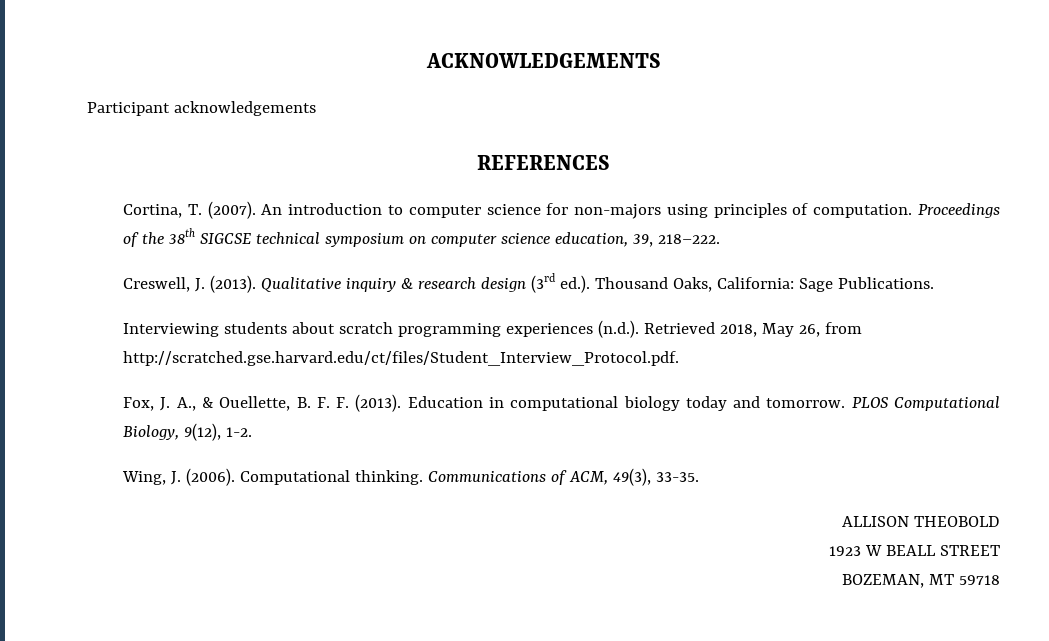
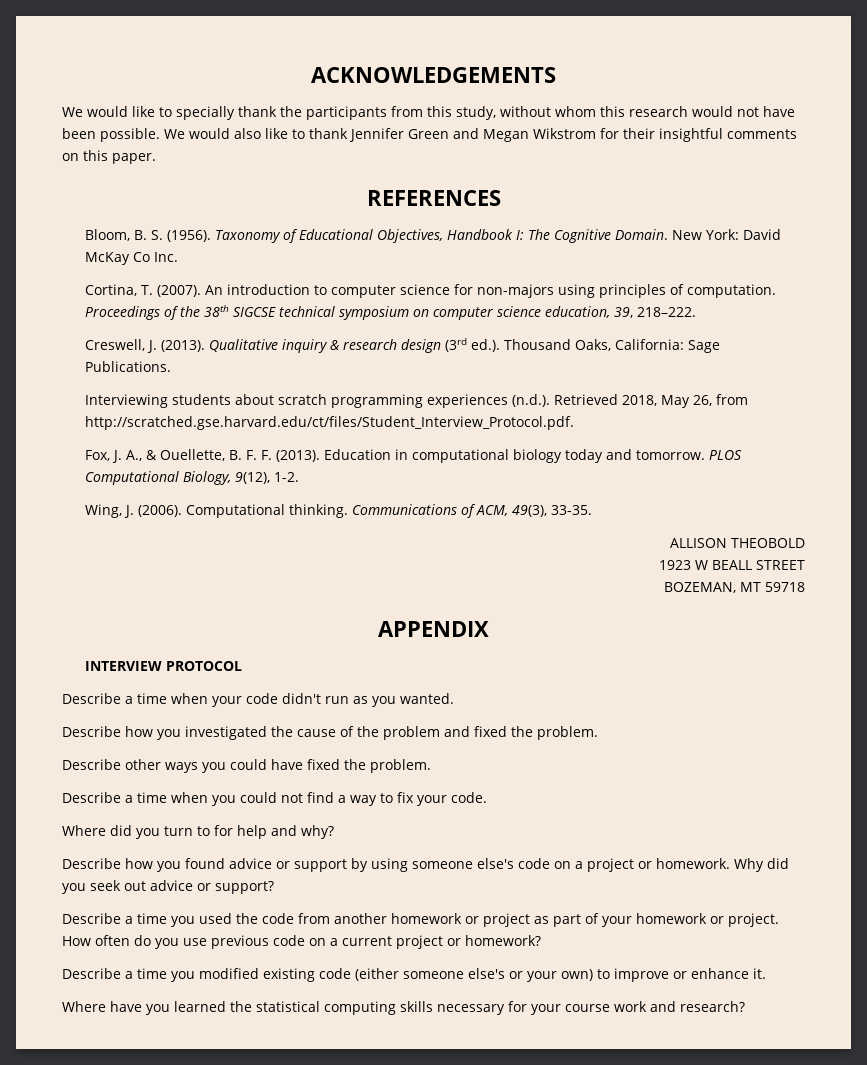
[87,101,316,116] [477,155,610,170] Participant acknowledgements // REFERENCES -> [62,106,795,120] [62,128,797,142] [62,150,156,164] [366,190,501,206] [85,229,782,243] [85,252,179,265] We would like to specially thank the participants from this study, without whom this research would not have been possible. We would also like to thank Jennifer Green and Megan Wikstrom for their insightful comments on this paper. // REFERENCES // Bloom, B. S. (1956). Taxonomy of Educational Objectives, Handbook I: The Cognitive Domain. New York: David McKay Co Inc.
(1000, 580) none -> [378,621,489,637] [85,661,243,671] [62,693,454,707] [62,726,598,740] [62,759,431,773] [62,792,487,806] [62,825,334,839] [62,858,789,872] [62,880,274,894] [62,913,779,927] [62,935,541,949] [62,968,766,982] [62,1001,745,1015] // APPENDIX // INTERVIEW PROTOCOL // Describe a time when your code didn't run as you wanted. // Describe how you investigated the cause of the problem and fixed the problem. // Describe other ways you could have fixed the problem. // Describe a time when you could not find a way to fix your code. // Where did you turn to for help and why? // Describe how you found advice or support by using someone else's code on a project or homework. Why did you seek out advice or support? // Describe a time you used the code from another homework or project as part of your homework or project. How often do you use previous code on a current project or homework? // Describe a time you modified existing code (either someone else's or your own) to improve or enhance it. // Where have you learned the statistical computing skills necessary for your course work and research?

